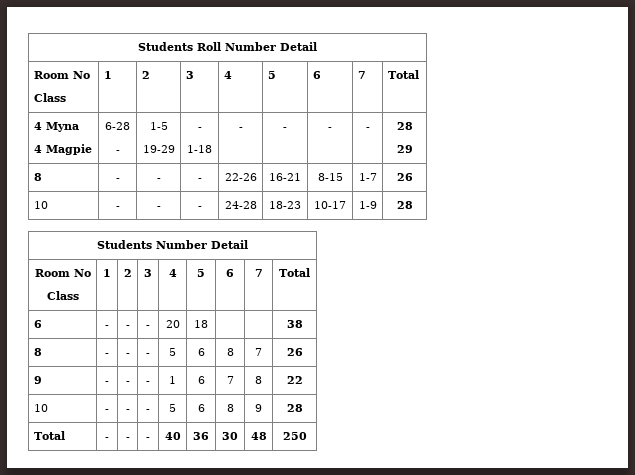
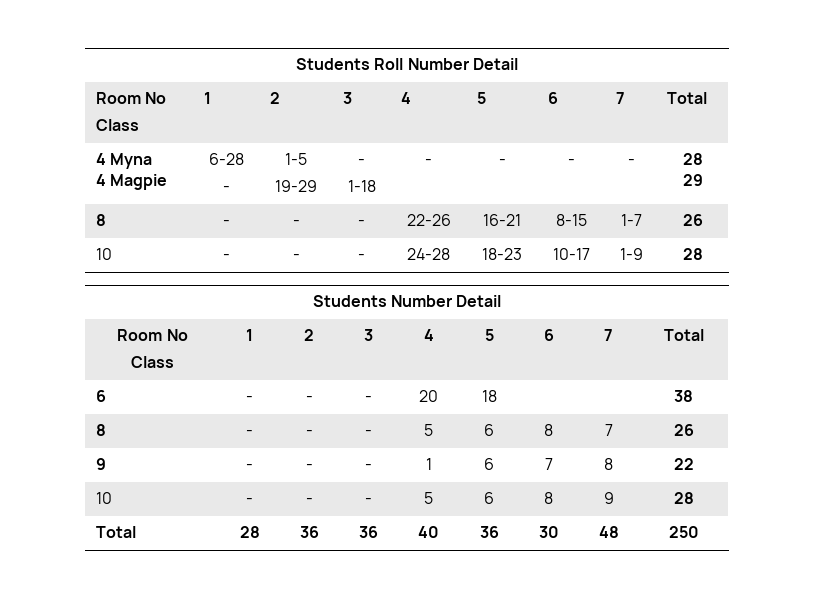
[105,437,109,440] [125,437,130,440] [146,437,150,440] - | - | - -> [239,526,260,538] [299,526,319,538] [358,526,378,538] 28 | 36 | 36

